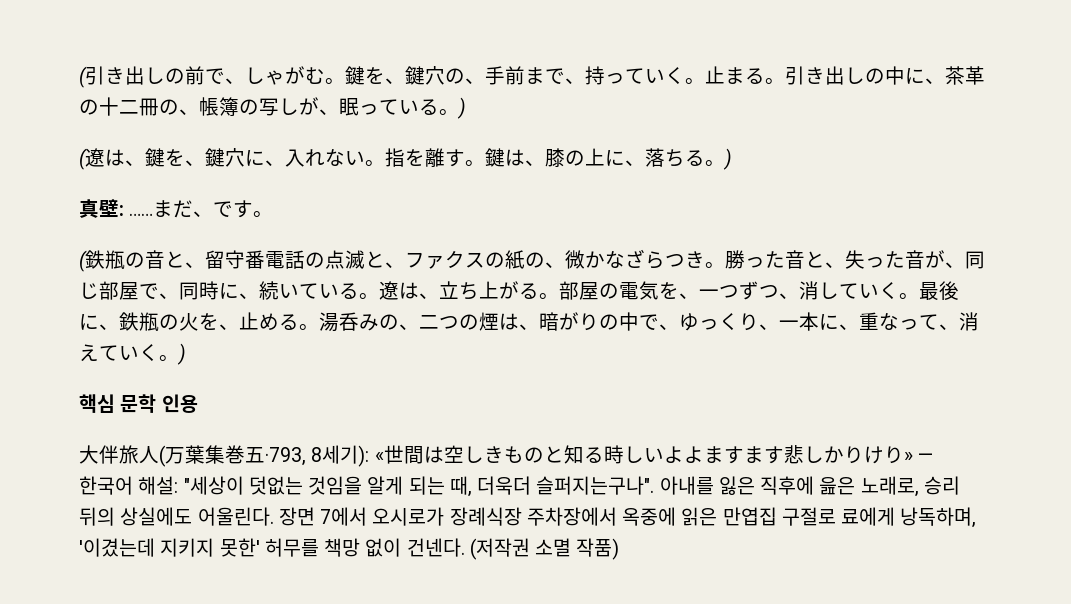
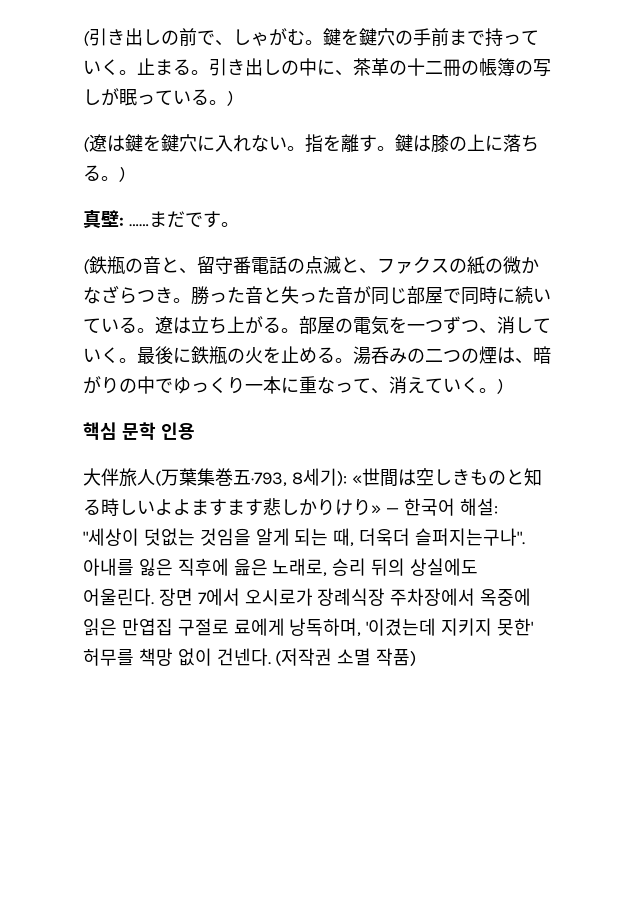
[385,66,485,85] 、鍵穴の、 -> [359,28,413,46] 鍵穴の
[565,78,585,84] 、 -> (485, 37) none
[179,109,199,115] 、 -> (479, 67) none
[319,109,339,115] 、 -> (119, 97) none
[125,148,285,167] 、鍵を、鍵穴に、 -> [125,134,215,152] 鍵を鍵穴に
[525,160,545,166] 、 -> (431, 143) none
[625,160,645,166] 、 -> (503, 143) none
[193,211,214,217] 、 -> (185, 219) none
[545,262,565,268] 、 -> (503, 265) none
[825,262,845,268] 、 -> (281, 295) none
[945,262,965,268] 、 -> (371, 295) none
[159,281,259,300] 、同時に、 -> [461,286,515,305] 同時に
[419,293,439,299] 、 -> (191, 325) none
[679,293,699,299] 、 -> (407, 325) none
[99,324,119,330] 、 -> (191, 355) none
[219,324,239,330] 、 -> (281, 355) none
[399,324,419,330] 、 -> (425, 355) none
[659,324,679,330] 、 -> (173, 385) none
[759,312,859,331] 、一本に、 -> [245,376,299,394] 一本に

